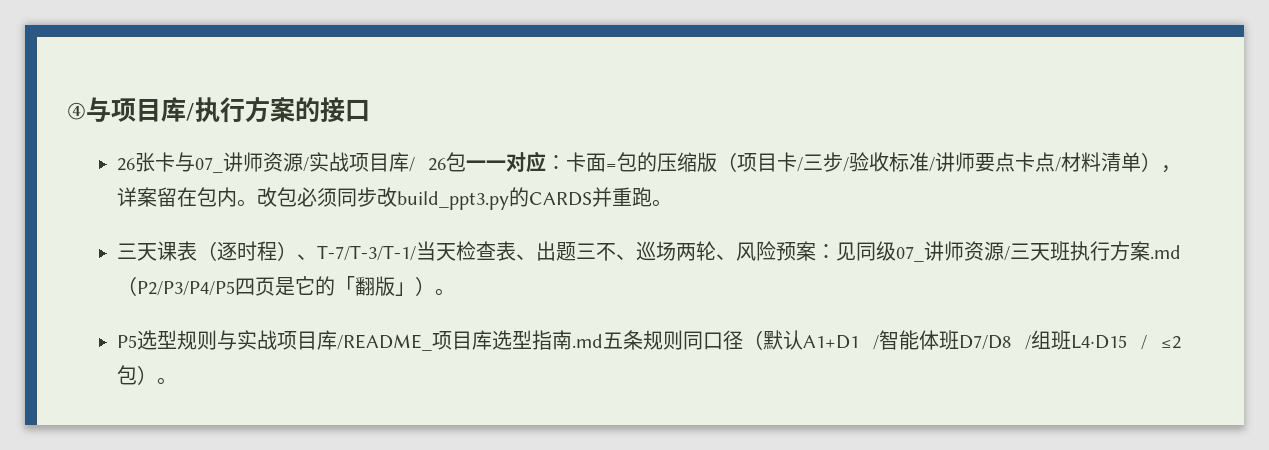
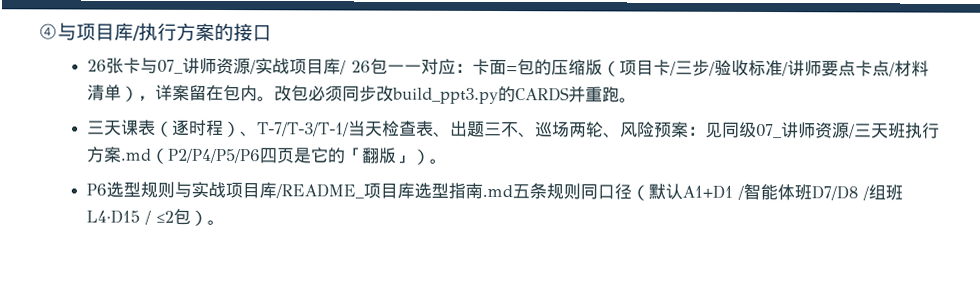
[136,281,235,296] P2/P3/P4/P5 -> [166,148,260,164] P2/P4/P5/P6
[116,335,137,348] P5 -> [85,183,107,196] P6

